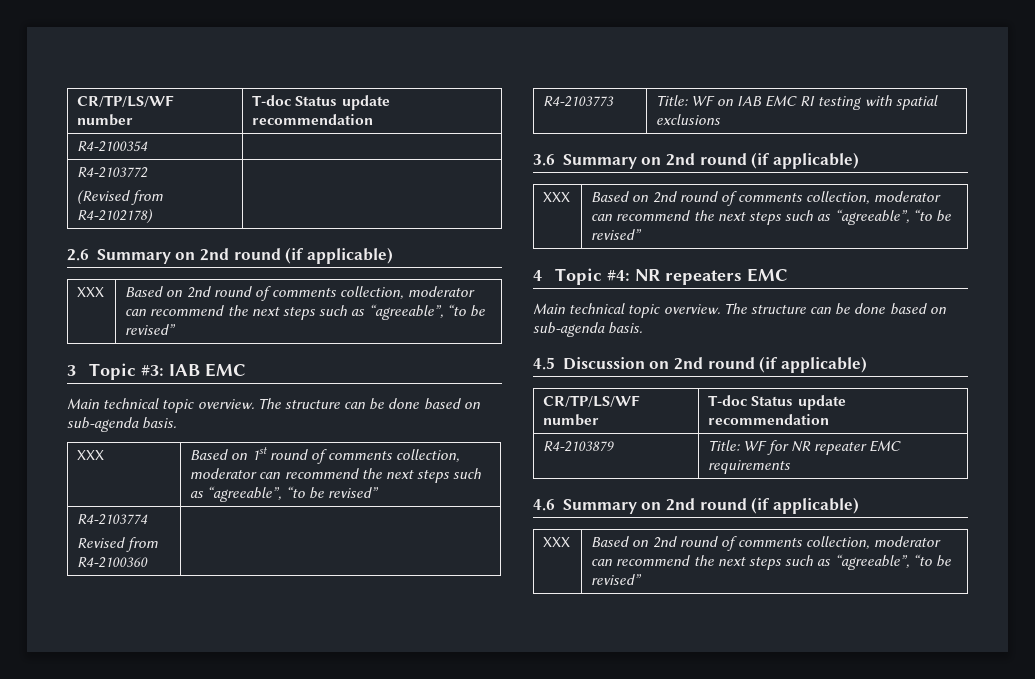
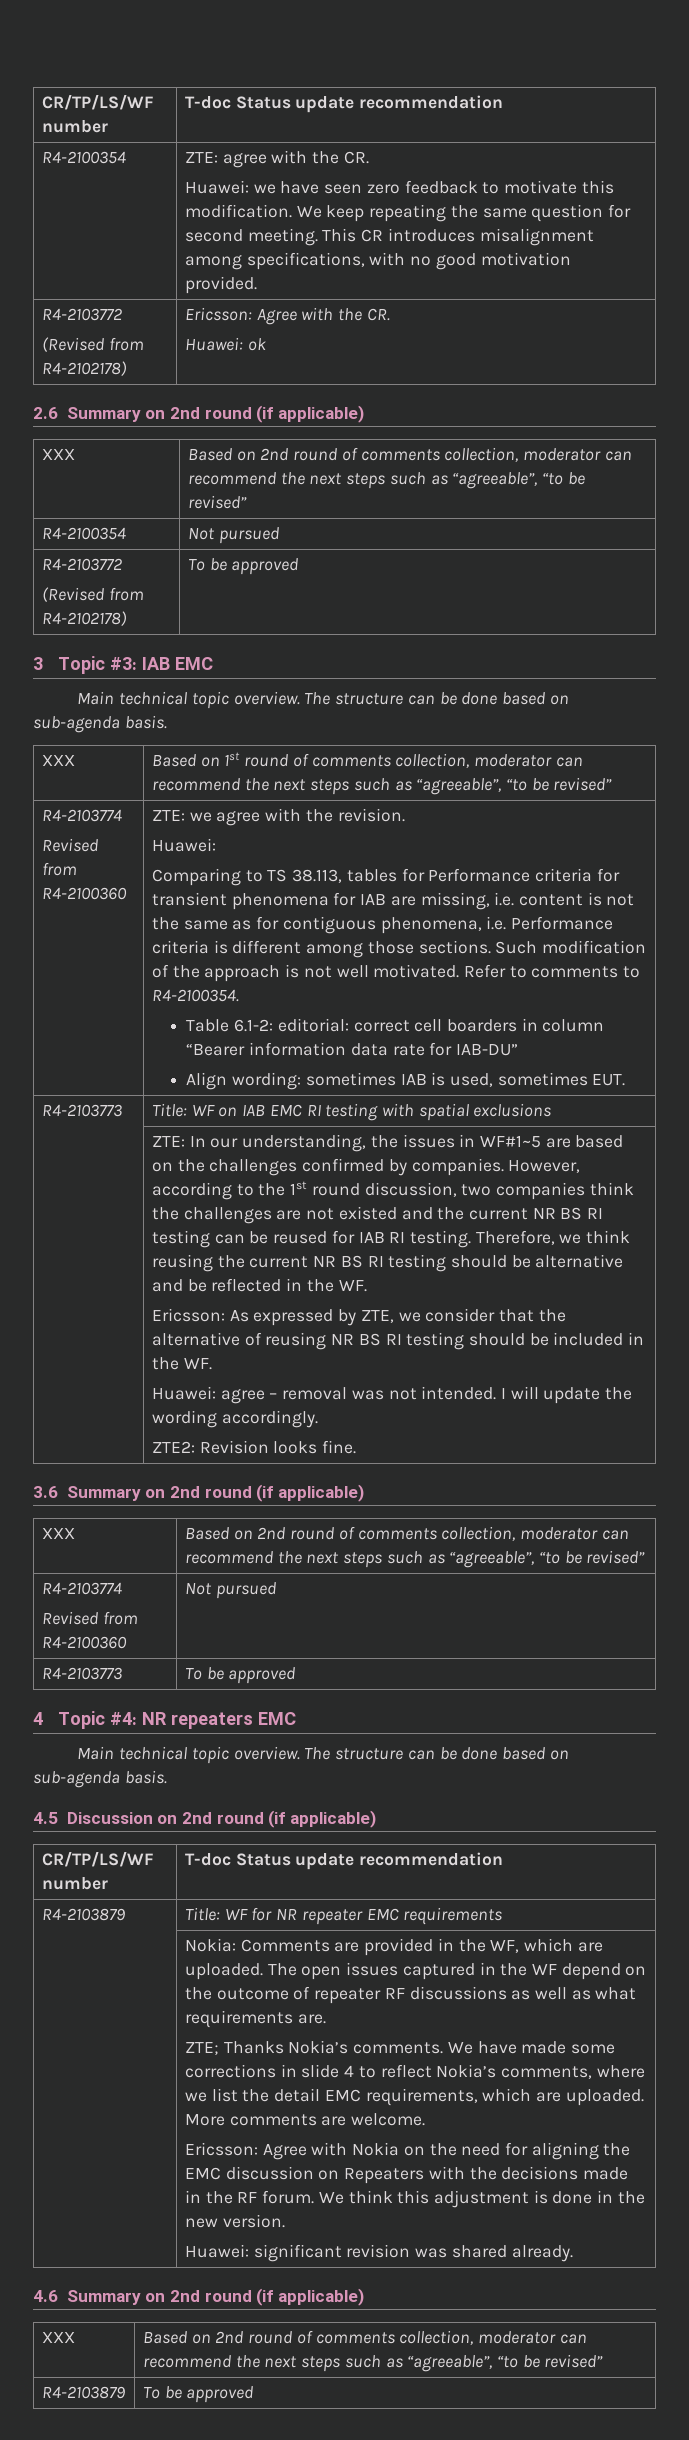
[77,167,149,178] [77,190,164,205] [77,209,154,224] // R4-2103772 // (Revised from R4-2102178) | -> [184,150,369,168] [184,180,614,194] [184,204,631,222] [184,228,594,246] [184,252,571,270] [184,276,257,294] [41,308,122,321] [41,337,144,352] [41,361,127,376] [184,307,390,325] [184,337,266,351] ZTE: agree with the CR. // Huawei: we have seen zero feedback to motivate this modification. We keep repeating the same question for second meeting. This CR introduces misalignment among specifications, with no good motivation provided. // R4-2103772 // (Revised from R4-2102178) | Ericsson: Agree with the CR. // Huawei: ok
(177, 329) none -> [41,527,126,540] [187,527,279,544] [41,558,122,571] [41,587,144,602] [41,611,127,626] [187,558,299,575] // R4-2100354 | Not pursued // R4-2103772 // (Revised from R4-2102178) | To be approved
(149, 562) none -> [151,808,405,826] [151,838,216,852] [151,868,620,886] [151,892,635,910] [151,916,613,934] [151,940,646,958] [151,964,641,982] [151,989,239,1002] [186,1018,605,1032] [186,1042,518,1056] [186,1072,626,1090] ZTE: we agree with the revision. // Huawei: // Comparing to TS 38.113, tables for Performance criteria for transient phenomena for IAB are missing, i.e. content is not the same as for contiguous phenomena, i.e. Performance criteria is different among those sections. Such modification of the approach is not well motivated. Refer to comments to R4-2100354. // Table 6.1-2: editorial: correct cell boarders in column “Bearer information data rate for IAB-DU” // Align wording: sometimes IAB is used, sometimes EUT.
(722, 119) none -> [151,1134,624,1152] [151,1158,581,1176] [151,1181,634,1200] [151,1206,604,1224] [151,1230,631,1248] [151,1254,624,1272] [151,1278,367,1292] [151,1308,566,1326] [151,1332,645,1350] [151,1357,212,1370] [151,1386,633,1404] [151,1410,318,1428] [151,1440,357,1454] // | ZTE: In our understanding, the issues in WF#1~5 are based on the challenges confirmed by companies. However, according to the 1st round discussion, two companies think the challenges are not existed and the current NR BS RI testing can be reused for IAB RI testing. Therefore, we think reusing the current NR BS RI testing should be alternative and be reflected in the WF. // Ericsson: As expressed by ZTE, we consider that the alternative of reusing NR BS RI testing should be included in the WF. // Huawei: agree – removal was not intended. I will update the wording accordingly. // ZTE2: Revision looks fine.
(643, 234) none -> [41,1582,122,1595] [41,1611,138,1625] [41,1636,127,1649] [184,1582,276,1599] [41,1667,122,1680] [184,1667,296,1684] // R4-2103774 // Revised from R4-2100360 | Not pursued // R4-2103773 | To be approved
(792, 467) none -> [184,1938,603,1956] [184,1962,647,1980] [184,1986,637,2004] [184,2010,326,2028] [184,2040,615,2055] [184,2064,645,2079] [184,2088,644,2106] [184,2113,426,2126] [184,2142,631,2160] [184,2166,628,2184] [184,2190,645,2208] [184,2214,285,2228] [184,2244,573,2262] // | Nokia: Comments are provided in the WF, which are uploaded. The open issues captured in the WF depend on the outcome of repeater RF discussions as well as what requirements are. // ZTE; Thanks Nokia’s comments. We have made some corrections in slide 4 to reflect Nokia’s comments, where we list the detail EMC requirements, which are uploaded. More comments are welcome. // Ericsson: Agree with Nokia on the need for aligning the EMC discussion on Repeaters with the decisions made in the RF forum. We think this adjustment is done in the new version. // Huawei: significant revision was shared already.
(643, 579) none -> [41,2386,126,2399] [142,2386,254,2403] // R4-2103879 | To be approved

